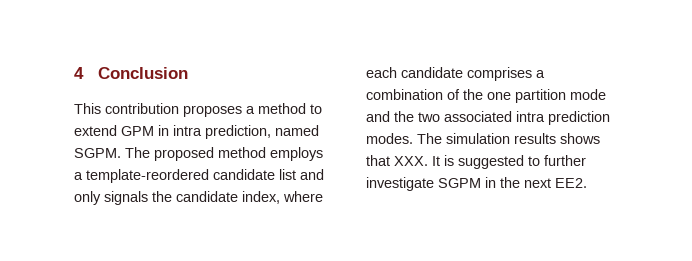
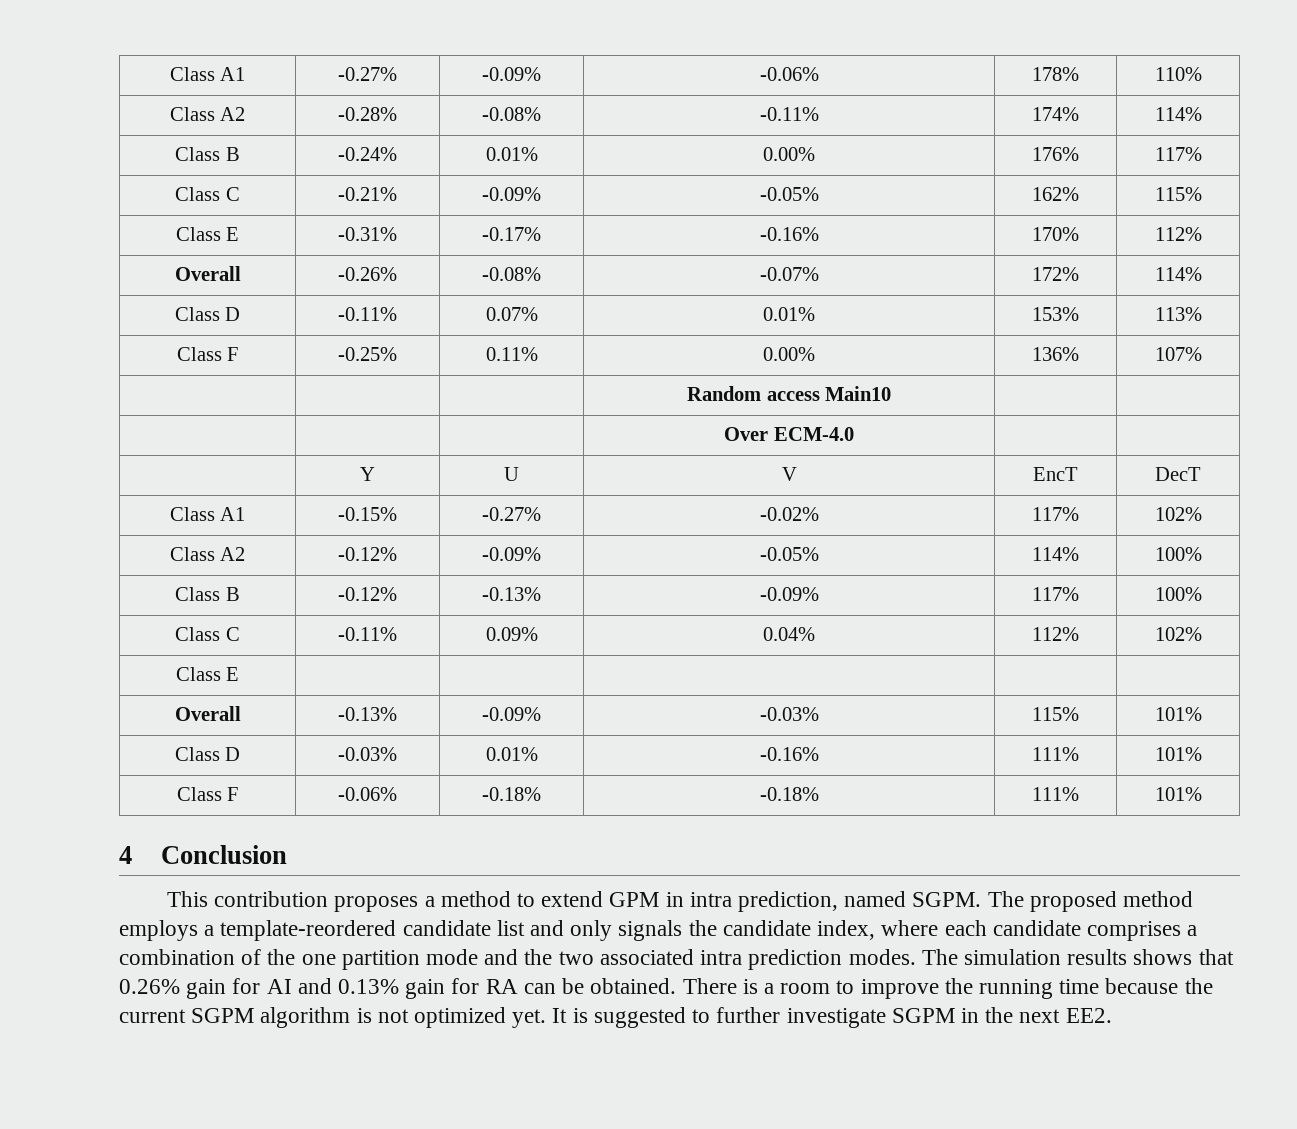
(74, 73) none -> [169,67,246,81] [338,67,397,81] [482,67,541,81] [759,67,819,81] [1032,67,1079,81] [1154,67,1202,81] [169,107,246,121] [338,107,397,121] [482,107,541,121] [759,107,819,121] [1032,107,1079,121] [1154,107,1202,121] [175,147,240,161] [338,147,397,161] [485,147,538,161] [763,147,815,161] [1032,147,1079,161] [1154,147,1202,161] [175,187,240,201] [338,187,397,201] [482,187,541,201] [759,187,819,201] [1032,187,1079,201] [1154,187,1202,201] [175,227,240,241] [338,227,397,241] [482,227,541,241] [759,227,819,241] [1032,227,1079,241] [1154,227,1202,241] [174,266,241,281] [338,267,397,281] [482,267,541,281] [759,267,819,281] [1032,267,1079,281] [1154,267,1202,281] [174,307,241,321] [338,307,397,321] [485,307,538,321] [763,307,815,321] [1032,307,1079,321] [1154,307,1202,321] [176,347,239,361] [338,347,397,361] [485,347,538,361] [763,347,815,361] [1032,347,1079,361] [1154,347,1202,361] [686,386,892,401] [724,427,854,441] [360,467,375,481] [504,467,519,481] [781,467,797,481] [1033,467,1078,481] [1155,467,1201,481] [169,507,246,521] [338,507,397,521] [482,507,541,521] [759,507,819,521] [1032,507,1079,521] [1154,507,1202,521] [169,547,246,561] [338,547,397,561] [482,547,541,561] [759,547,819,561] [1032,547,1079,561] [1154,547,1202,561] [175,587,240,601] [338,587,397,601] [482,587,541,601] [759,587,819,601] [1032,587,1079,601] [1154,587,1202,601] [175,627,240,641] [338,627,397,641] [485,627,538,641] [763,627,815,641] [1032,627,1079,641] [1154,627,1202,641] [175,667,240,681] [174,706,241,721] [338,707,397,721] [482,707,541,721] [759,707,819,721] [1032,707,1079,721] [1154,707,1202,721] [174,747,241,761] [338,747,397,761] [485,747,538,761] [759,747,819,761] [1032,747,1079,761] [1154,747,1202,761] [176,787,239,801] [338,787,397,801] [482,787,541,801] [759,787,819,801] [1032,787,1079,801] [1154,787,1202,801] Class A1 | -0.27% | -0.09% | -0.06% | 178% | 110% // Class A2 | -0.28% | -0.08% | -0.11% | 174% | 114% // Class B | -0.24% | 0.01% | 0.00% | 176% | 117% // Class C | -0.21% | -0.09% | -0.05% | 162% | 115% // Class E | -0.31% | -0.17% | -0.16% | 170% | 112% // Overall | -0.26% | -0.08% | -0.07% | 172% | 114% // Class D | -0.11% | 0.07% | 0.01% | 153% | 113% // Class F | -0.25% | 0.11% | 0.00% | 136% | 107% // | | | Random access Main10 | | // | | | Over ECM-4.0 | | // | Y | U | V | EncT | DecT // Class A1 | -0.15% | -0.27% | -0.02% | 117% | 102% // Class A2 | -0.12% | -0.09% | -0.05% | 114% | 100% // Class B | -0.12% | -0.13% | -0.09% | 117% | 100% // Class C | -0.11% | 0.09% | 0.04% | 112% | 102% // Class E | | | | | // Overall | -0.13% | -0.09% | -0.03% | 115% | 101% // Class D | -0.03% | 0.01% | -0.16% | 111% | 101% // Class F | -0.06% | -0.18% | -0.18% | 111% | 101% //
[394,156,428,166] XXX. -> [119,978,1213,999] [119,1007,547,1028] 0.26% gain for AI and 0.13% gain for RA can be obtained. There is a room to improve the running time because the current SGPM algorithm is not optimized yet.

